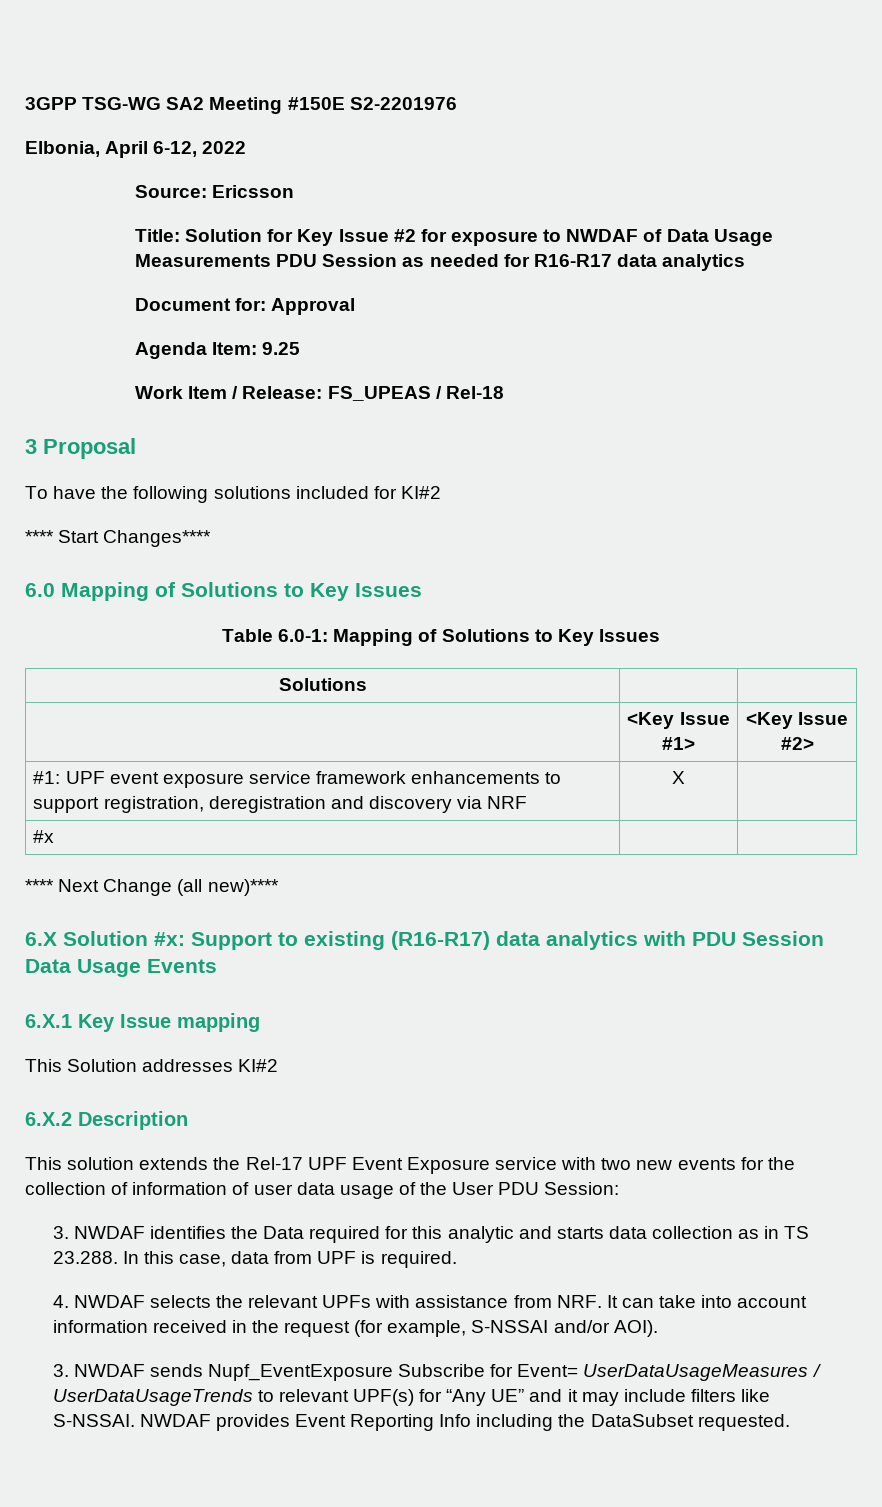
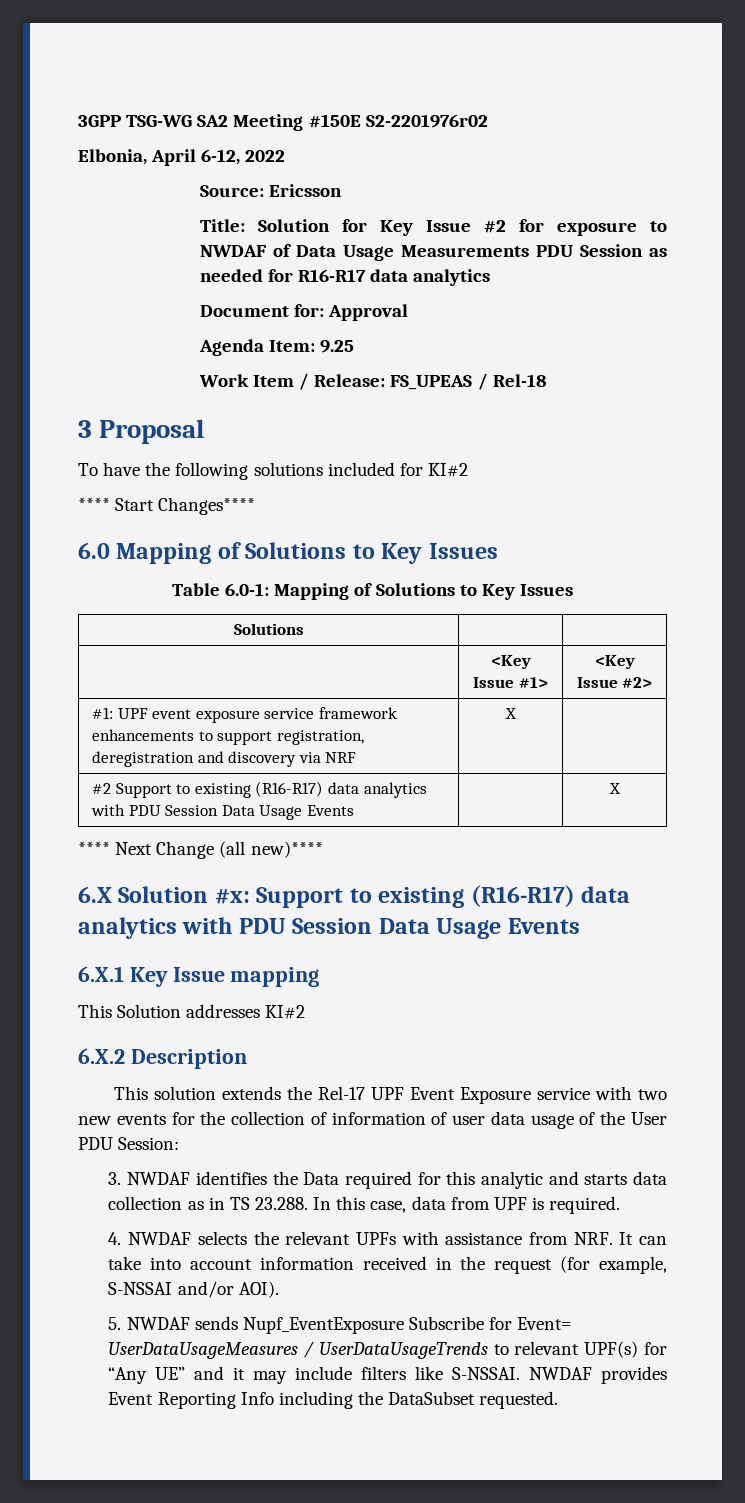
[349,97,457,110] S2-2201976 -> [365,114,488,128] S2-2201976r02
[33,830,55,843] #x | | -> [91,781,427,798] [90,804,354,820] [608,783,621,794] #2 Support to existing (R16-R17) data analytics with PDU Session Data Usage Events | | X
[52,1364,69,1377] 3. -> [108,1317,122,1330] 5.

